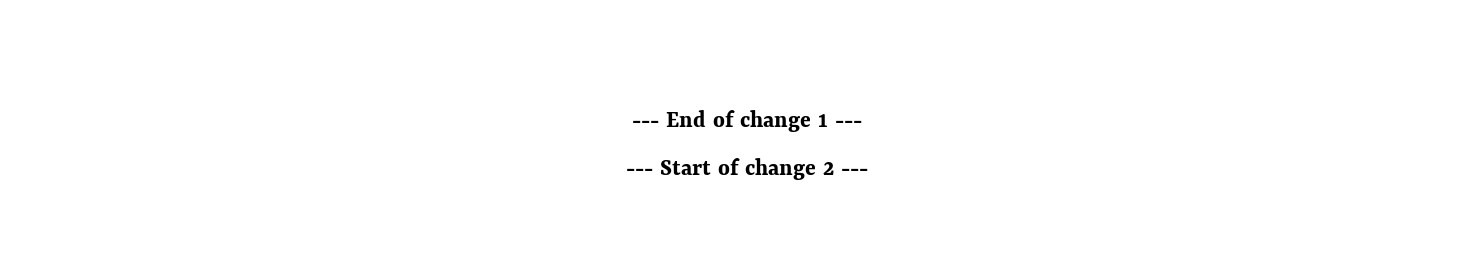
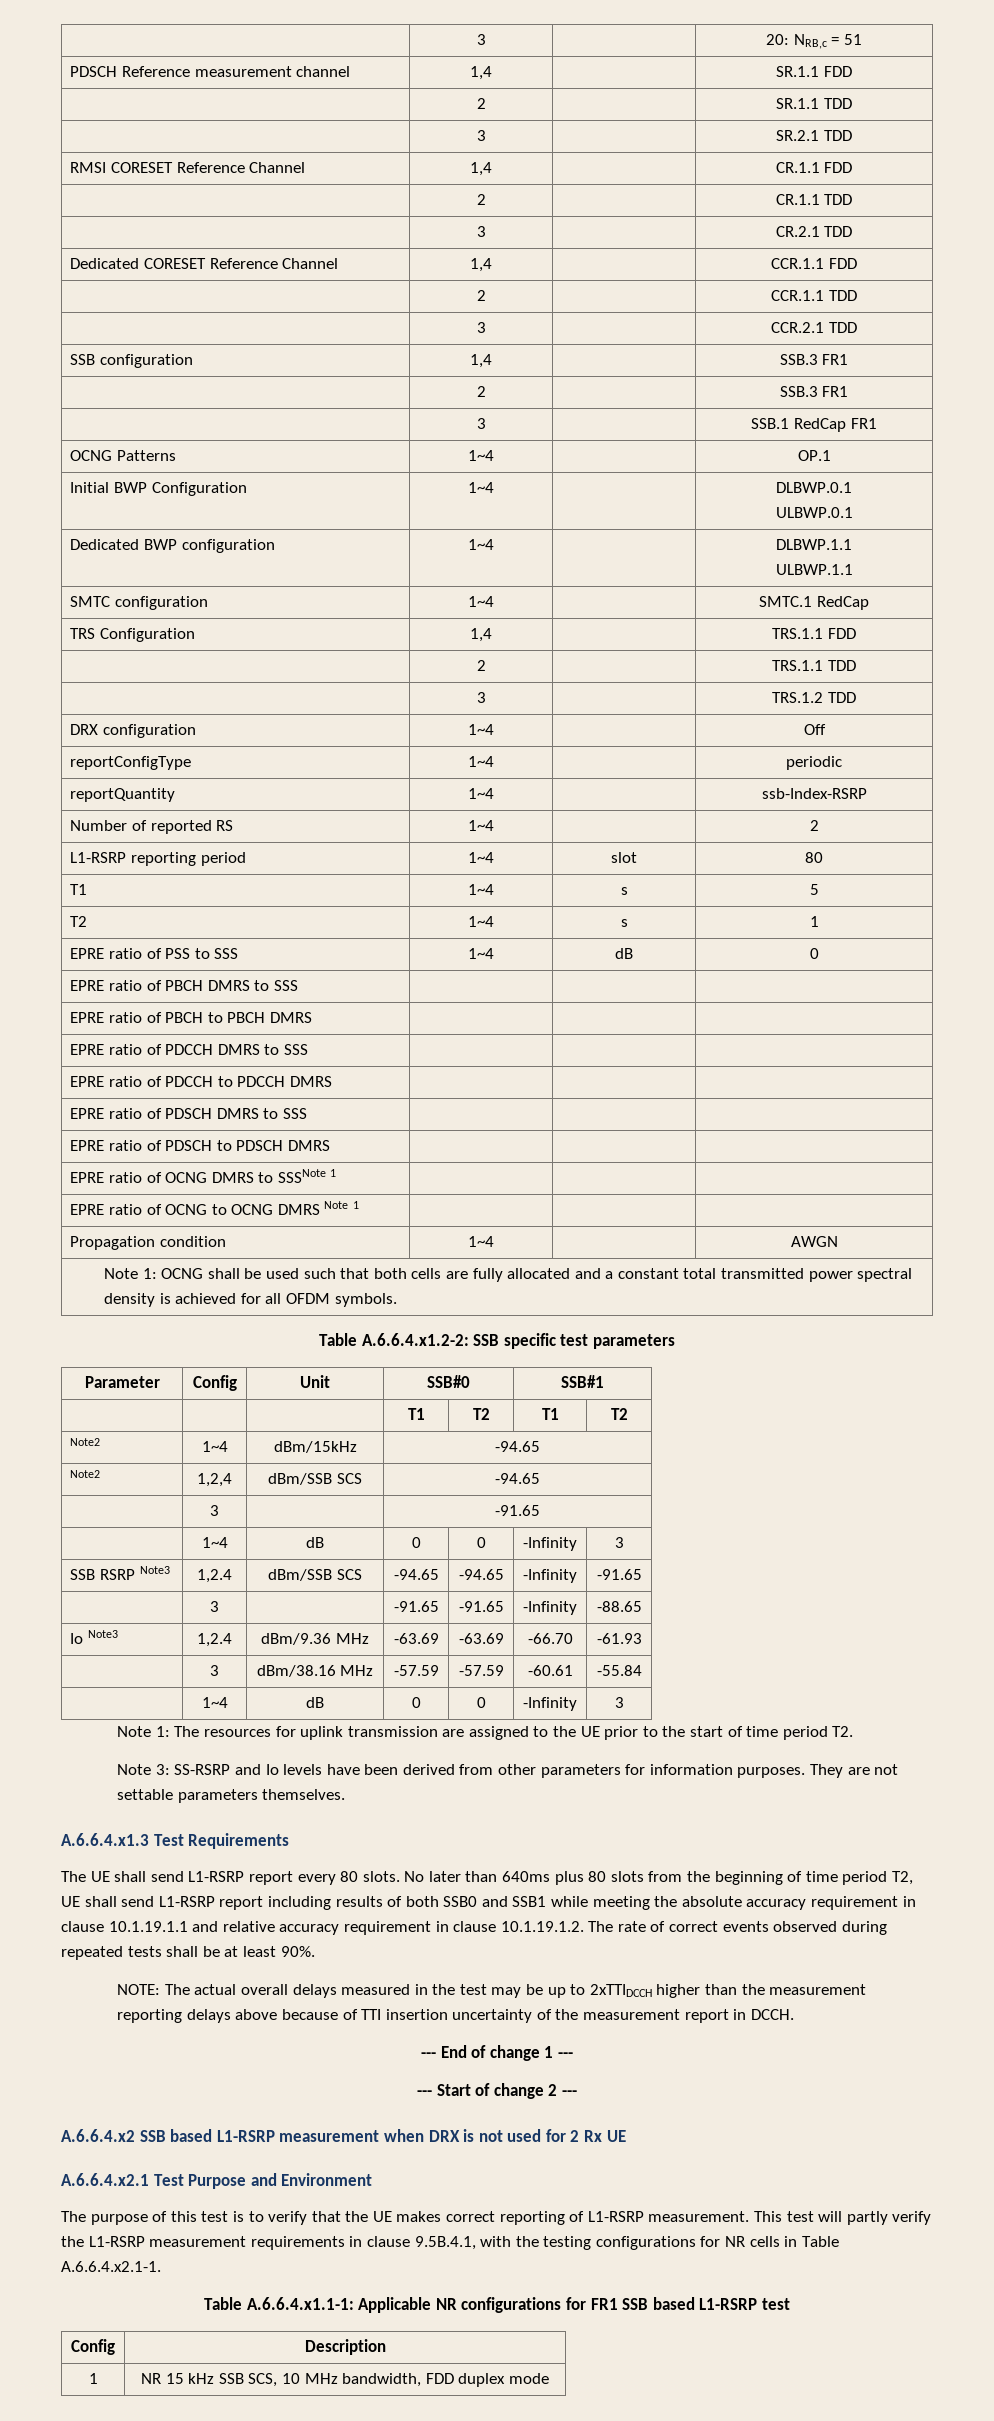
(632, 123) none -> [476,34,486,45] [766,34,862,49] [70,66,351,77] [470,66,492,80] [776,66,852,77] [476,98,486,109] [776,98,852,109] [476,130,486,141] [776,130,852,141] [70,162,306,173] [470,162,492,176] [775,162,853,173] [476,194,486,205] [775,194,853,205] [476,226,486,237] [775,226,853,237] [70,258,339,269] [470,258,492,272] [771,258,857,269] [476,290,486,301] [771,290,857,301] [476,322,486,333] [771,322,857,333] [70,354,193,368] [470,354,492,368] [779,354,849,365] [476,386,486,397] [779,386,849,397] [476,418,486,429] [751,418,877,432] [70,450,176,461] [468,450,494,461] [797,450,831,461] [70,482,247,496] [468,482,494,493] [776,482,852,493] [775,507,853,518] [70,539,275,553] [468,539,494,550] [776,539,852,550] [775,564,853,575] [70,596,208,610] [468,596,494,607] [759,596,869,610] [70,628,195,642] [470,628,492,642] [772,628,856,639] [476,660,486,671] [772,660,856,671] [476,692,486,703] [772,692,856,703] [70,724,196,738] [468,724,494,735] [803,724,826,735] [70,756,192,770] [468,756,494,767] [786,756,842,770] [70,788,176,802] [468,788,494,799] [761,788,867,799] [70,820,234,834] [468,820,494,831] [809,820,819,831] [70,852,246,866] [468,852,494,863] [611,852,637,863] [805,852,823,863] [70,884,88,895] [468,884,494,895] [620,887,628,895] [809,884,819,895] [70,916,88,927] [468,916,494,927] [620,919,628,927] [809,916,819,927] [70,948,239,959] [468,948,494,959] [615,948,633,959] [809,948,819,959] [70,980,298,991] [70,1012,312,1023] [70,1044,308,1055] [70,1076,332,1087] [70,1108,307,1119] [70,1140,330,1151] [70,1169,337,1183] [70,1201,360,1215] [70,1236,226,1250] [468,1236,494,1247] [790,1236,838,1247] [104,1268,913,1282] [104,1293,397,1307] [319,1333,675,1349] [84,1376,160,1388] [192,1375,237,1391] [300,1375,330,1388] [427,1375,470,1388] [561,1375,604,1388] [407,1408,425,1420] [472,1408,490,1420] [541,1408,559,1420] [610,1408,628,1420] [70,1438,101,1446] [201,1441,228,1452] [273,1441,357,1453] [495,1441,540,1452] [70,1470,101,1478] [197,1473,232,1487] [268,1473,362,1485] [495,1473,540,1484] [210,1505,219,1516] [495,1505,540,1516] [201,1537,228,1548] [306,1537,324,1548] [411,1537,421,1548] [476,1537,486,1548] [523,1537,577,1551] [614,1537,624,1548] [70,1566,170,1580] [197,1569,232,1583] [268,1569,362,1581] [393,1569,439,1580] [458,1569,504,1580] [523,1569,577,1583] [596,1569,642,1580] [210,1601,219,1612] [393,1601,439,1612] [458,1601,504,1612] [523,1601,577,1615] [596,1601,642,1612] [70,1630,118,1644] [197,1633,232,1647] [261,1633,369,1645] [393,1633,439,1644] [458,1633,504,1644] [527,1633,573,1644] [596,1633,642,1644] [210,1665,219,1676] [256,1665,374,1677] [393,1665,439,1676] [458,1665,504,1676] [527,1665,573,1676] [596,1665,642,1676] [201,1697,228,1708] [306,1697,324,1708] [411,1697,421,1708] [476,1697,486,1708] [523,1697,577,1711] [614,1697,624,1708] [117,1726,854,1740] [117,1764,899,1778] [117,1789,346,1803] [61,1833,290,1849] [61,1871,913,1885] [61,1896,916,1910] [61,1921,887,1935] [61,1946,315,1960] [117,1984,867,1998] [117,2009,794,2023] | 3 | | 20: NRB,c = 51 // PDSCH Reference measurement channel | 1,4 | | SR.1.1 FDD // | 2 | | SR.1.1 TDD // | 3 | | SR.2.1 TDD // RMSI CORESET Reference Channel | 1,4 | | CR.1.1 FDD // | 2 | | CR.1.1 TDD // | 3 | | CR.2.1 TDD // Dedicated CORESET Reference Channel | 1,4 | | CCR.1.1 FDD // | 2 | | CCR.1.1 TDD // | 3 | | CCR.2.1 TDD // SSB configuration | 1,4 | | SSB.3 FR1 // | 2 | | SSB.3 FR1 // | 3 | | SSB.1 RedCap FR1 // OCNG Patterns | 1~4 | | OP.1 // Initial BWP Configuration | 1~4 | | DLBWP.0.1 // ULBWP.0.1 // Dedicated BWP configuration | 1~4 | | DLBWP.1.1 // ULBWP.1.1 // SMTC configuration | 1~4 | | SMTC.1 RedCap // TRS Configuration | 1,4 | | TRS.1.1 FDD // | 2 | | TRS.1.1 TDD // | 3 | | TRS.1.2 TDD // DRX configuration | 1~4 | | Off // reportConfigType | 1~4 | | periodic // reportQuantity | 1~4 | | ssb-Index-RSRP // Number of reported RS | 1~4 | | 2 // L1-RSRP reporting period | 1~4 | slot | 80 // T1 | 1~4 | s | 5 // T2 | 1~4 | s | 1 // EPRE ratio of PSS to SSS | 1~4 | dB | 0 // EPRE ratio of PBCH DMRS to SSS | | | // EPRE ratio of PBCH to PBCH DMRS | | | // EPRE ratio of PDCCH DMRS to SSS | | | // EPRE ratio of PDCCH to PDCCH DMRS | | | // EPRE ratio of PDSCH DMRS to SSS | | | // EPRE ratio of PDSCH to PDSCH DMRS | | | // EPRE ratio of OCNG DMRS to SSSNote 1 | | | // EPRE ratio of OCNG to OCNG DMRS Note 1 | | | // Propagation condition | 1~4 | | AWGN // Note 1: OCNG shall be used such that both cells are fully allocated and a constant total transmitted power spectral density is achieved for all OFDM symbols. // Table A.6.6.4.x1.2-2: SSB specific test parameters // Parameter | Config | Unit | SSB#0 | SSB#1 // | | | T1 | T2 | T1 | T2 // Note2 | 1~4 | dBm/15kHz | -94.65 // Note2 | 1,2,4 | dBm/SSB SCS | -94.65 // | 3 | | -91.65 // | 1~4 | dB | 0 | 0 | -Infinity | 3 // SSB RSRP Note3 | 1,2.4 | dBm/SSB SCS | -94.65 | -94.65 | -Infinity | -91.65 // | 3 | | -91.65 | -91.65 | -Infinity | -88.65 // Io Note3 | 1,2.4 | dBm/9.36 MHz | -63.69 | -63.69 | -66.70 | -61.93 // | 3 | dBm/38.16 MHz | -57.59 | -57.59 | -60.61 | -55.84 // | 1~4 | dB | 0 | 0 | -Infinity | 3 // Note 1: The resources for uplink transmission are assigned to the UE prior to the start of time period T2. // Note 3: SS-RSRP and Io levels have been derived from other parameters for information purposes. They are not settable parameters themselves. // A.6.6.4.x1.3 Test Requirements // The UE shall send L1-RSRP report every 80 slots. No later than 640ms plus 80 slots from the beginning of time period T2, UE shall send L1-RSRP report including results of both SSB0 and SSB1 while meeting the absolute accuracy requirement in clause 10.1.19.1.1 and relative accuracy requirement in clause 10.1.19.1.2. The rate of correct events observed during repeated tests shall be at least 90%. // NOTE: The actual overall delays measured in the test may be up to 2xTTIDCCH higher than the measurement reporting delays above because of TTI insertion uncertainty of the measurement report in DCCH. //
(868, 171) none -> [61,2129,626,2142] [61,2173,373,2189] [61,2211,932,2225] [61,2236,839,2250] [61,2261,161,2272] [204,2297,790,2313] [71,2339,115,2355] [304,2339,386,2355] [88,2373,98,2384] [141,2373,549,2387] // A.6.6.4.x2 SSB based L1-RSRP measurement when DRX is not used for 2 Rx UE // A.6.6.4.x2.1 Test Purpose and Environment // The purpose of this test is to verify that the UE makes correct reporting of L1-RSRP measurement. This test will partly verify the L1-RSRP measurement requirements in clause 9.5B.4.1, with the testing configurations for NR cells in Table A.6.6.4.x2.1-1. // Table A.6.6.4.x1.1-1: Applicable NR configurations for FR1 SSB based L1-RSRP test // Config | Description // 1 | NR 15 kHz SSB SCS, 10 MHz bandwidth, FDD duplex mode

